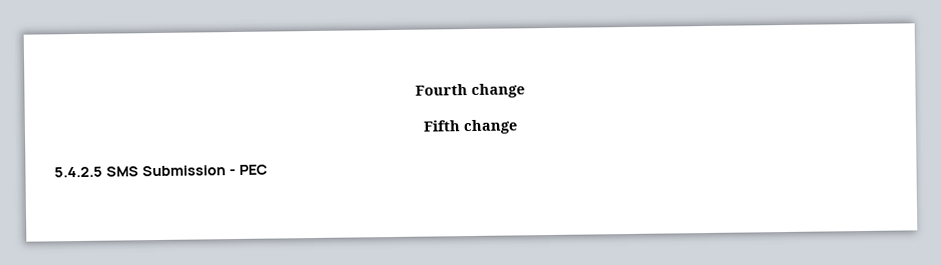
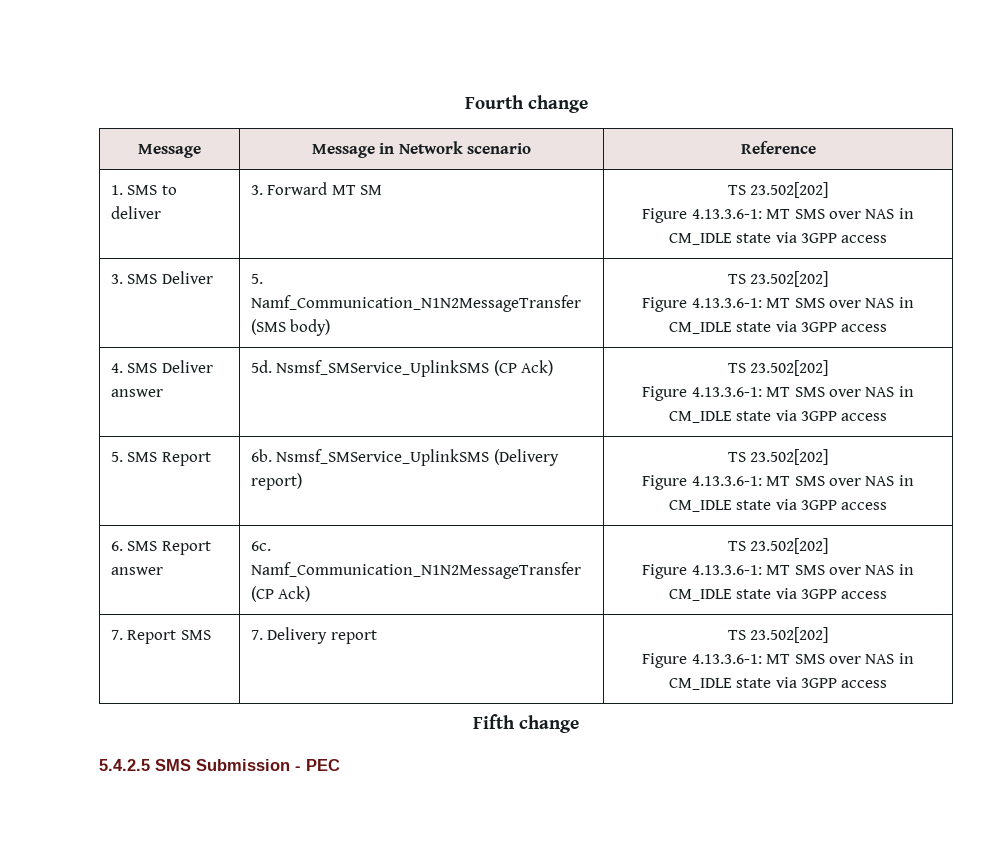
(525, 90) none -> [138,144,201,158] [311,141,532,158] [740,141,816,154] [110,185,177,195] [110,206,161,219] [250,182,383,195] [727,182,829,198] [642,208,914,223] [668,232,888,245] [110,271,213,284] [250,274,263,284] [250,295,581,312] [250,319,331,336] [727,271,829,287] [642,297,914,312] [668,321,888,334] [110,360,213,373] [110,389,163,397] [250,360,554,377] [727,360,829,376] [642,386,914,401] [668,410,888,423] [110,452,211,466] [250,449,559,466] [250,473,302,490] [727,449,829,465] [642,475,914,490] [668,499,888,512] [110,541,211,555] [110,567,163,575] [250,541,271,551] [250,562,581,579] [250,586,311,602] [727,538,829,554] [642,564,914,579] [668,588,888,601] [110,630,211,644] [250,627,377,644] [727,627,829,643] [642,653,914,668] [668,677,888,690] // Message | Message in Network scenario | Reference // 1. SMS to deliver | 3. Forward MT SM | TS 23.502[202] // Figure 4.13.3.6-1: MT SMS over NAS in CM_IDLE state via 3GPP access // 3. SMS Deliver | 5. Namf_Communication_N1N2MessageTransfer (SMS body) | TS 23.502[202] // Figure 4.13.3.6-1: MT SMS over NAS in CM_IDLE state via 3GPP access // 4. SMS Deliver answer | 5d. Nsmsf_SMService_UplinkSMS (CP Ack) | TS 23.502[202] // Figure 4.13.3.6-1: MT SMS over NAS in CM_IDLE state via 3GPP access // 5. SMS Report | 6b. Nsmsf_SMService_UplinkSMS (Delivery report) | TS 23.502[202] // Figure 4.13.3.6-1: MT SMS over NAS in CM_IDLE state via 3GPP access // 6. SMS Report answer | 6c. Namf_Communication_N1N2MessageTransfer (CP Ack) | TS 23.502[202] // Figure 4.13.3.6-1: MT SMS over NAS in CM_IDLE state via 3GPP access // 7. Report SMS | 7. Delivery report | TS 23.502[202] // Figure 4.13.3.6-1: MT SMS over NAS in CM_IDLE state via 3GPP access

